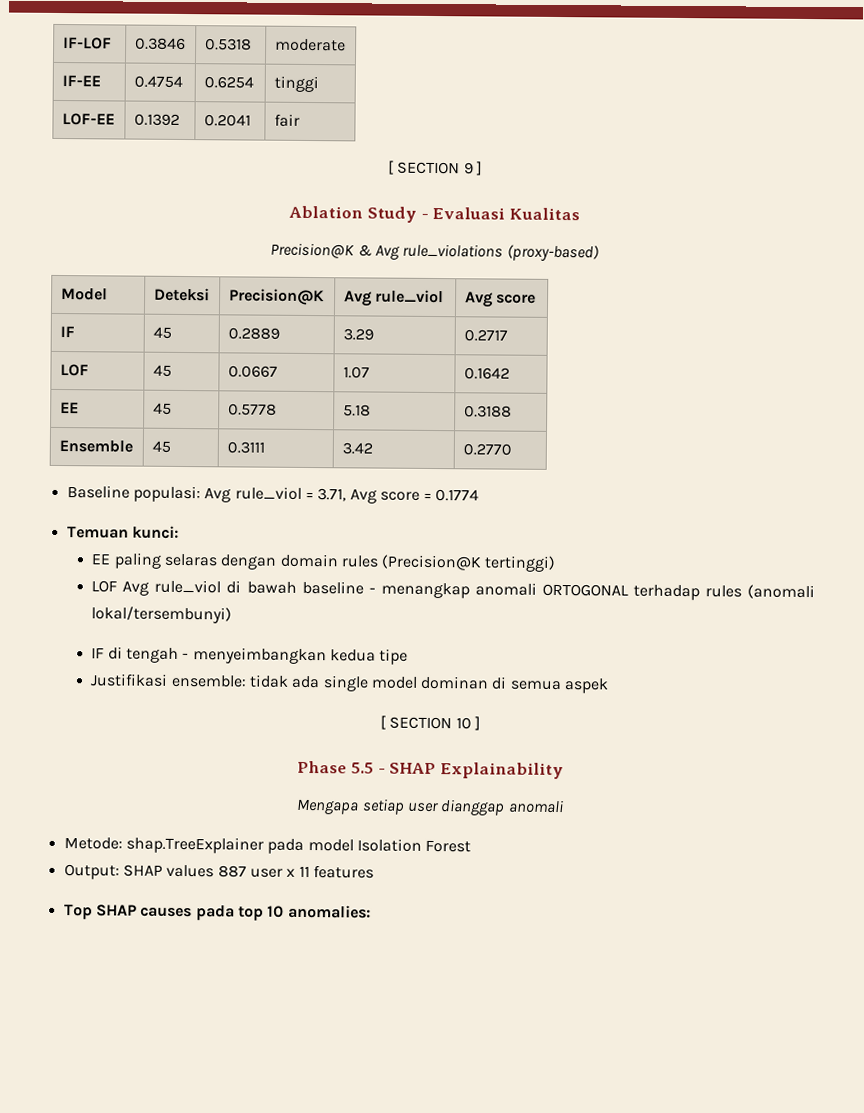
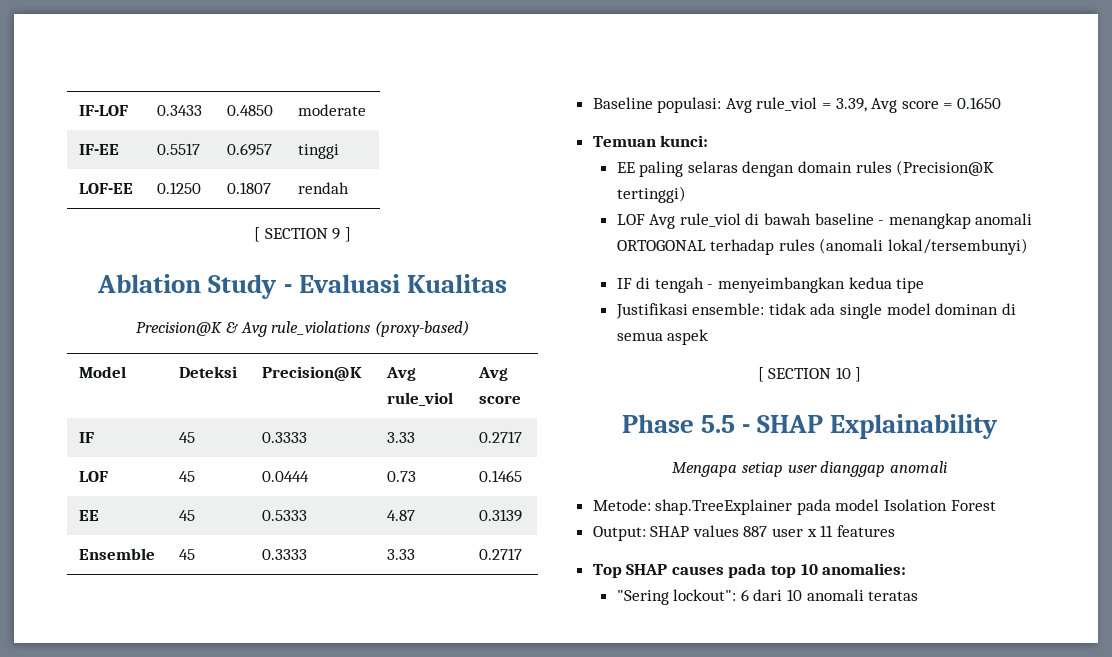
[134,37,186,51] [204,38,252,51] 0.3846 | 0.5318 -> [156,105,202,116] [226,105,273,116] 0.3433 | 0.4850
[133,75,183,88] [203,76,254,89] 0.4754 | 0.6254 -> [156,143,200,155] [226,143,272,156] 0.5517 | 0.6957
[133,113,180,126] [203,114,251,127] [273,113,300,127] 0.1392 | 0.2041 | fair -> [156,182,201,194] [226,182,271,194] [297,182,349,194] 0.1250 | 0.1807 | rendah
[227,327,280,340] [342,328,374,341] 0.2889 | 3.29 -> [261,432,307,443] [386,432,415,443] 0.3333 | 3.33
[227,365,278,378] [342,366,370,379] [463,367,510,380] 0.0667 | 1.07 | 0.1642 -> [261,471,309,482] [386,471,416,482] [478,470,522,482] 0.0444 | 0.73 | 0.1465
[227,403,277,416] [342,404,371,417] [463,405,512,418] 0.5778 | 5.18 | 0.3188 -> [261,510,307,521] [386,510,415,521] [478,509,522,522] 0.5333 | 4.87 | 0.3139
[226,441,265,454] [341,442,373,455] [462,443,512,456] 0.3111 | 3.42 | 0.2770 -> [261,549,307,560] [386,549,415,560] [478,548,522,560] 0.3333 | 3.33 | 0.2717
[317,488,347,502] 3.71, -> [835,98,867,112] 3.39,
[435,489,480,502] 0.1774 -> [957,97,1002,109] 0.1650
(371, 911) none -> [616,589,919,605] // "Sering lockout": 6 dari 10 anomali teratas

